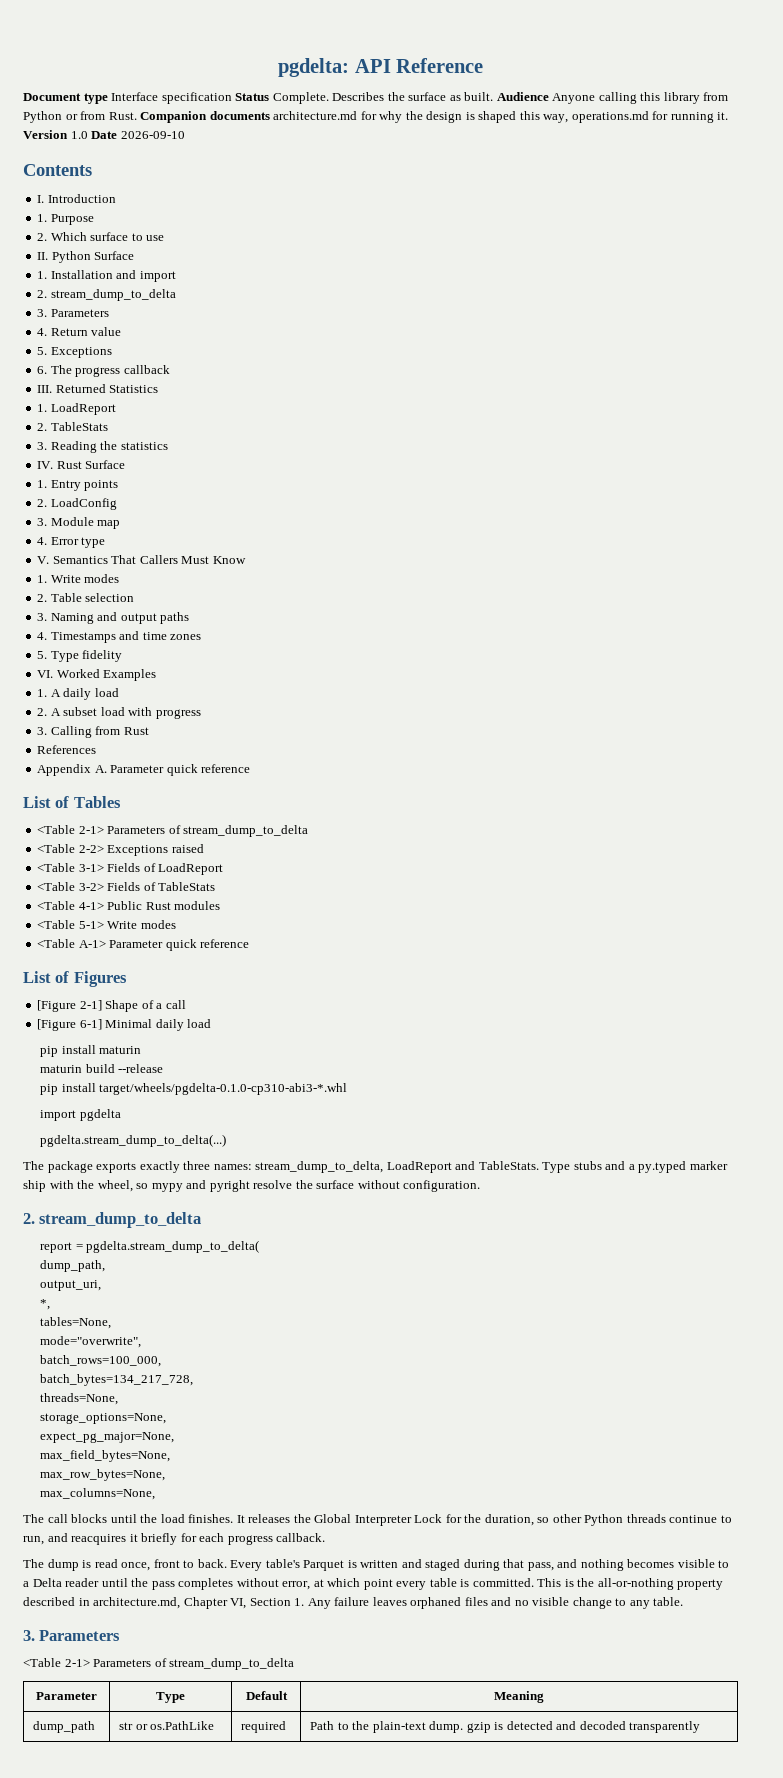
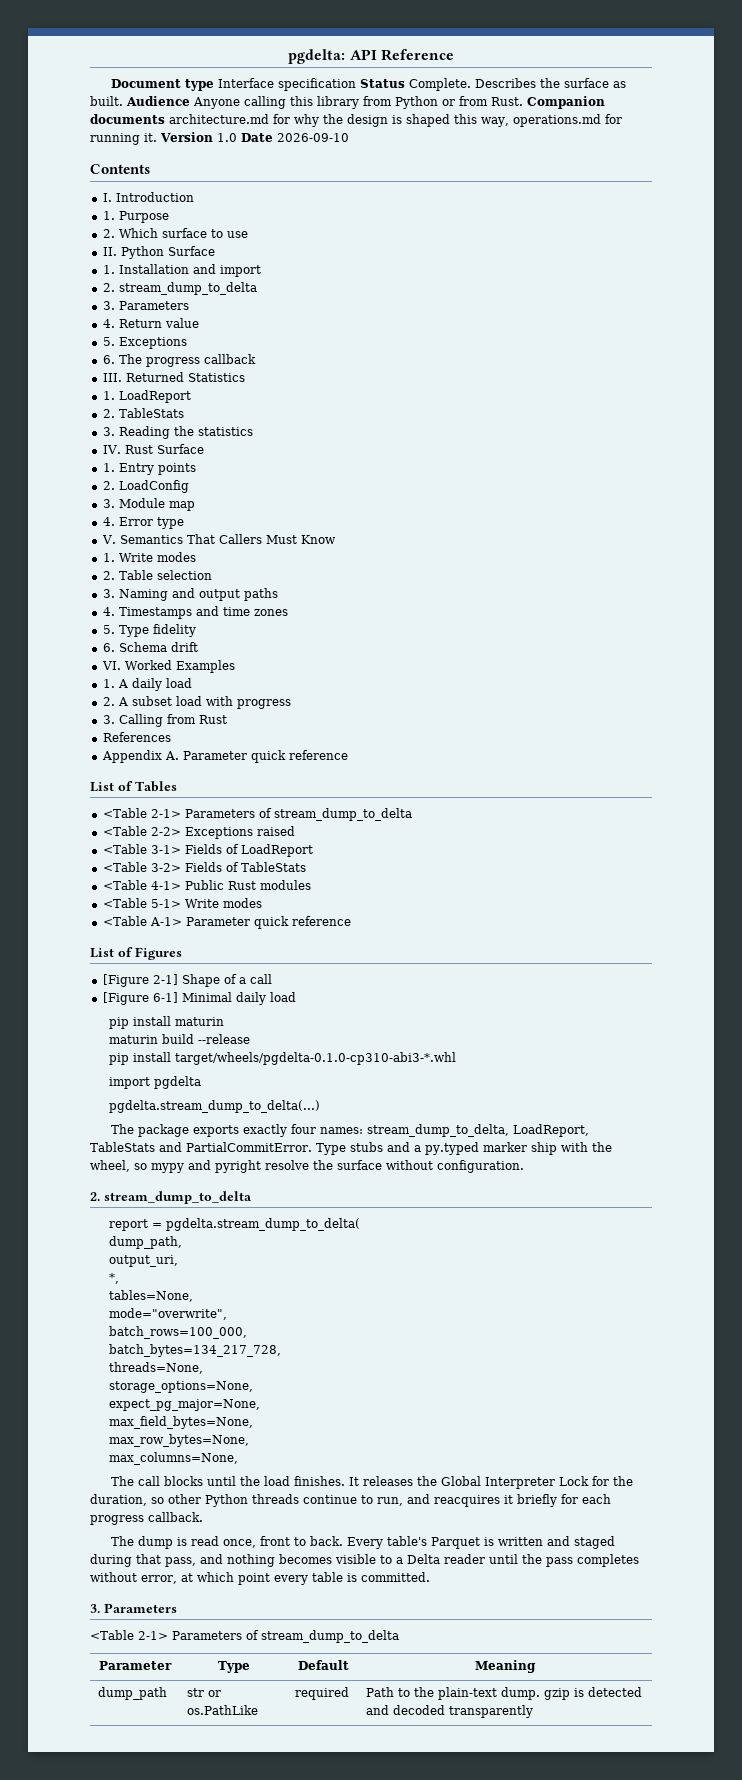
(123, 656) none -> [102,642,198,652] // 6. Schema drift
[183,1161,211,1170] three -> [290,1124,316,1134] four
[386,1161,539,1173] LoadReport and TableStats. -> [512,1124,589,1137] [90,1142,312,1152] LoadReport, TableStats and PartialCommitError.
[537,1578,724,1590] [23,1597,684,1609] This is the all-or-nothing property described in architecture.md, Chapter VI, Section 1. Any failure leaves orphaned files and no visible change to any table. -> (430, 1577) none

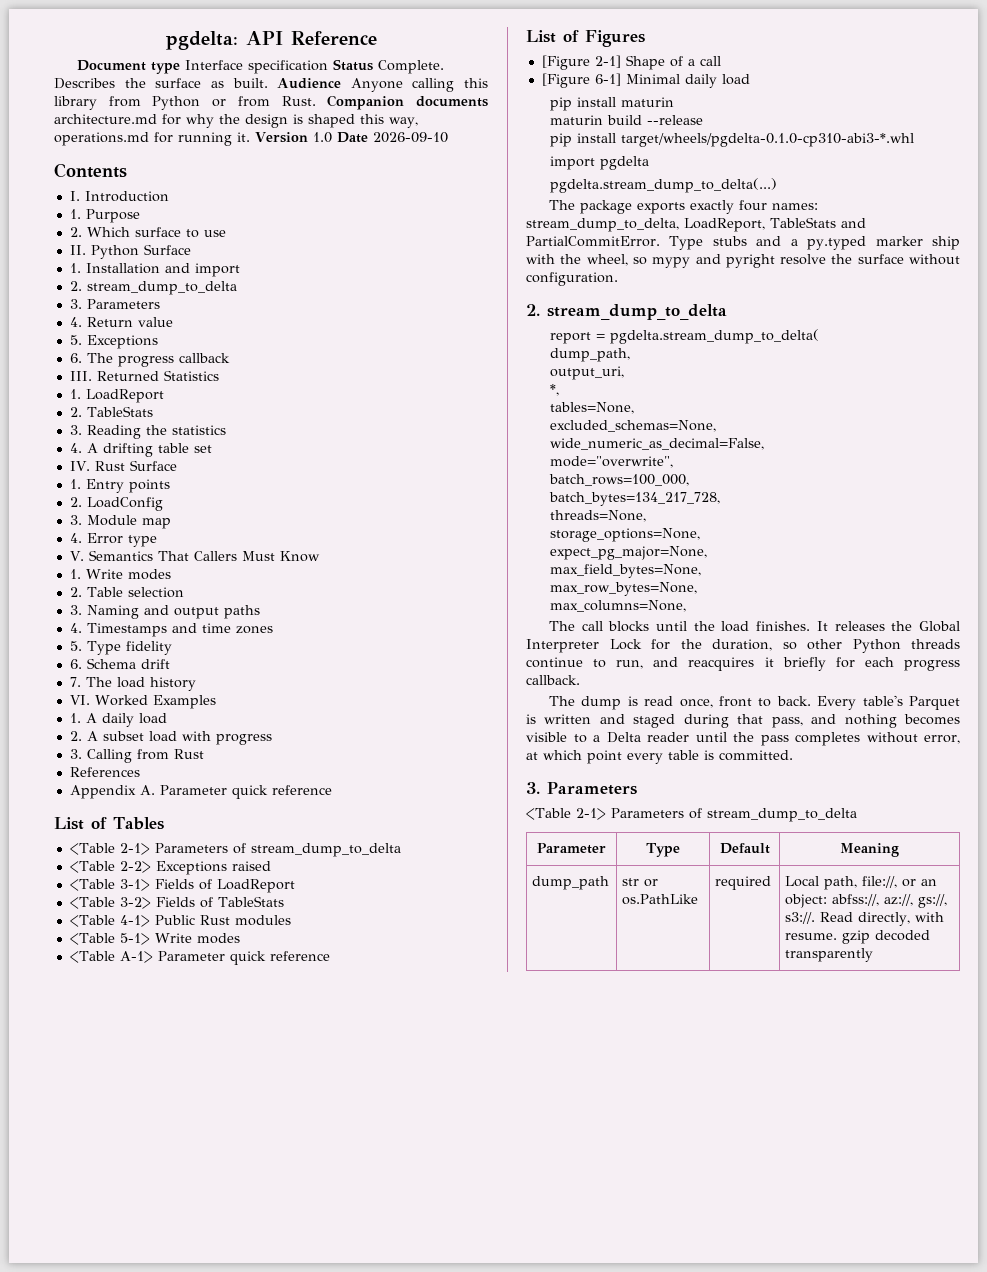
(253, 431) none -> [69,443,212,457] // 4. A drifting table set
(198, 647) none -> [69,677,196,691] // 7. The load history
(194, 1296) none -> [549,420,716,432] [549,438,764,450] // excluded_schemas=None, // wide_numeric_as_decimal=False,
[366,1687,643,1700] [366,1705,390,1715] Path to the plain-text dump. gzip is detected and -> [785,876,938,890] [785,894,948,908] [785,912,945,926] [785,930,871,944] Local path, file://, or an object: abfss://, az://, gs://, s3://. Read directly, with resume. gzip

